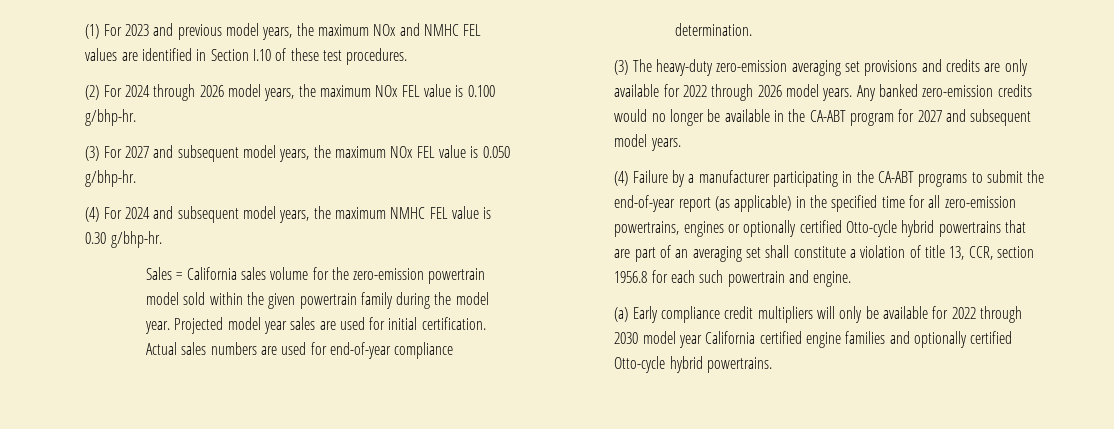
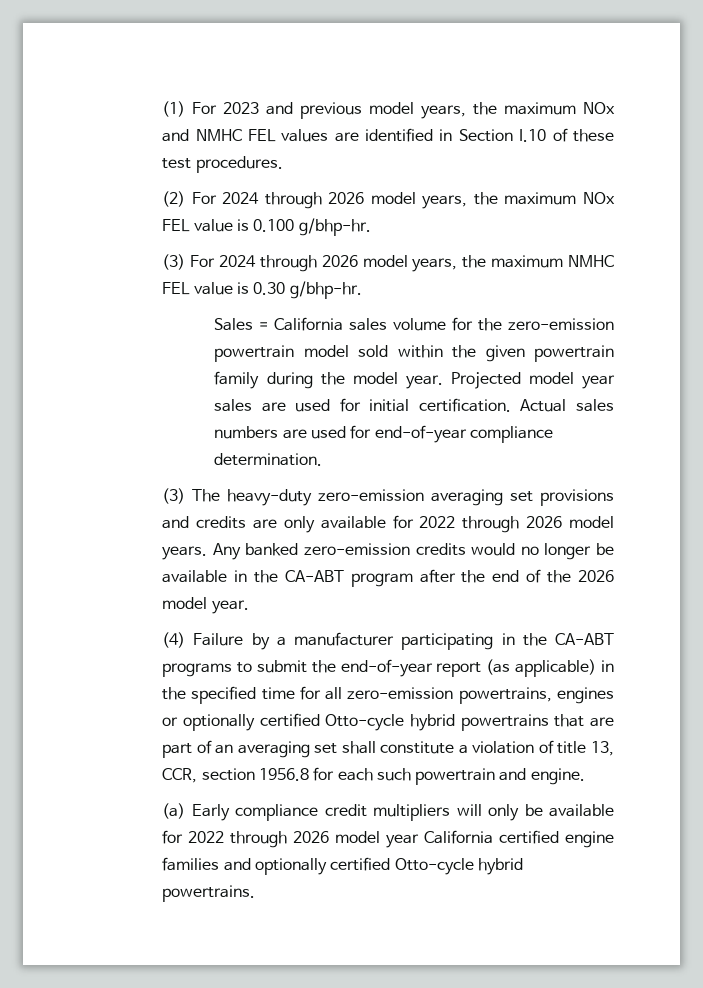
[125,145,510,162] [85,170,137,187] [85,206,239,223] 2027 and subsequent model years, the maximum NOx FEL value is 0.050 g/bhp-hr. // (4) For 2024 and subsequent -> [218,255,358,272] 2024 through 2026
[898,109,1032,126] [614,134,681,151] for 2027 and subsequent model years. -> [419,569,615,583] [162,597,249,614] after the end of the 2026 model year.
[614,332,639,344] 2030 -> [293,831,330,843] 2026

